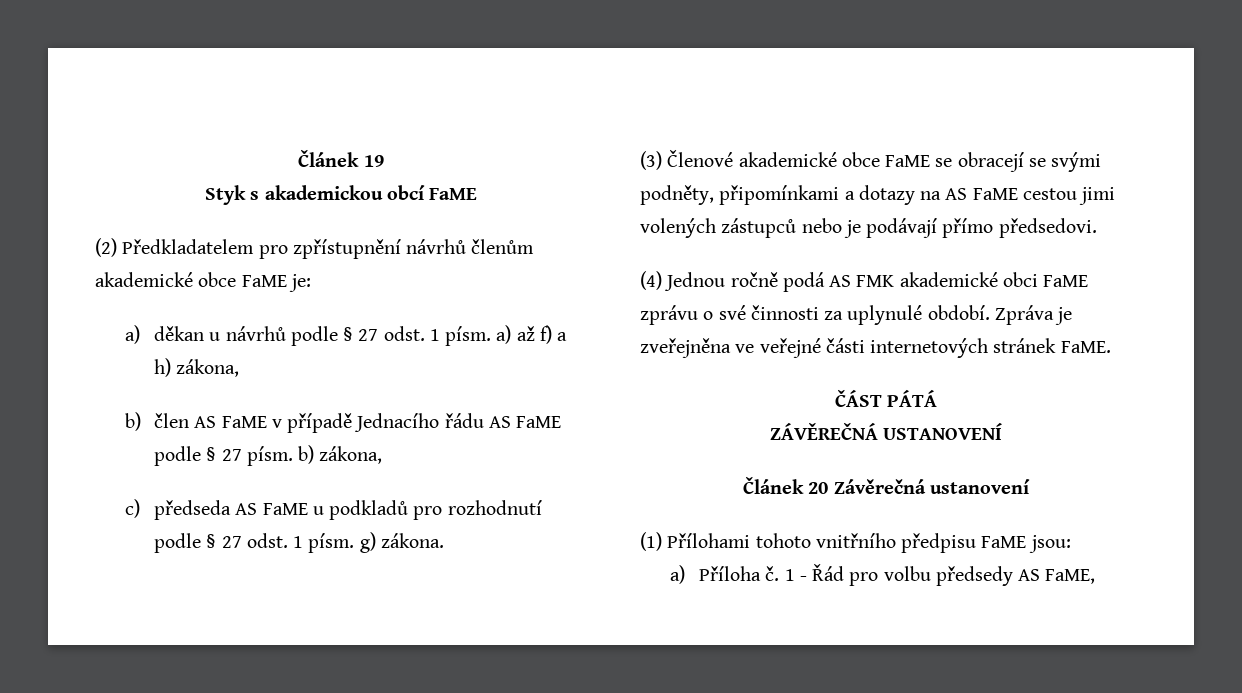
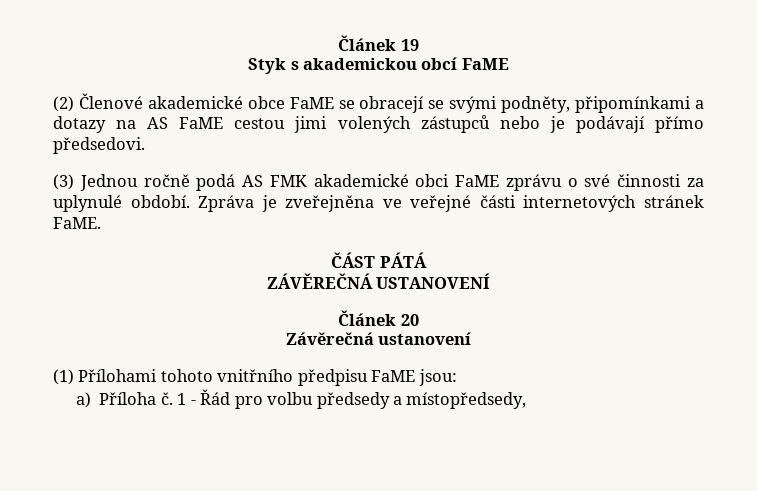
[122,239,535,259] [95,272,311,292] [124,325,568,346] [154,358,240,377] [124,412,562,433] [154,445,383,466] [124,499,542,520] [154,532,444,553] [640,151,662,170] Předkladatelem pro zpřístupnění návrhů členům akademické obce FaME je: // a) děkan u návrhů podle § 27 odst. 1 písm. a) až f) a h) zákona, // b) člen AS FaME v případě Jednacího řádu AS FaME podle § 27 písm. b) zákona, // c) předseda AS FaME u podkladů pro rozhodnutí podle § 27 odst. 1 písm. g) zákona. // (3) -> (74, 104) none
[640,271,662,290] (4) -> [53,174,74,190] (3)
(829, 488) none -> (419, 320) //
[1018,569,1096,584] AS FaME, -> [393,392,527,409] a místopředsedy,

